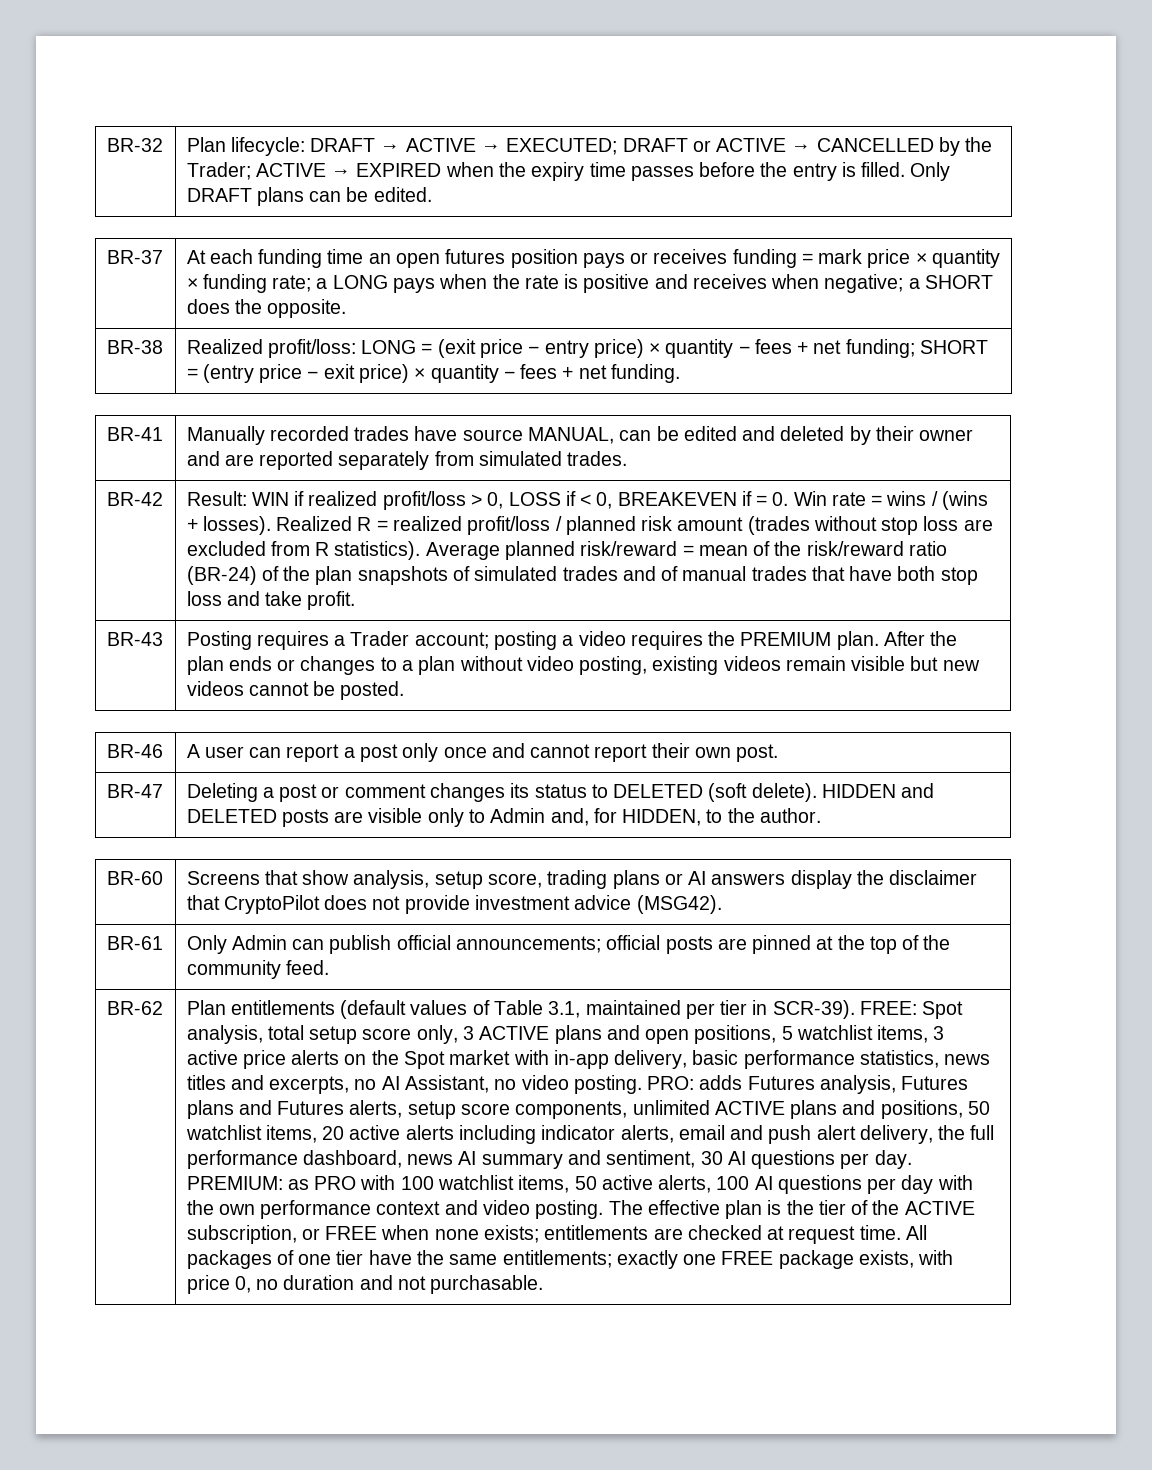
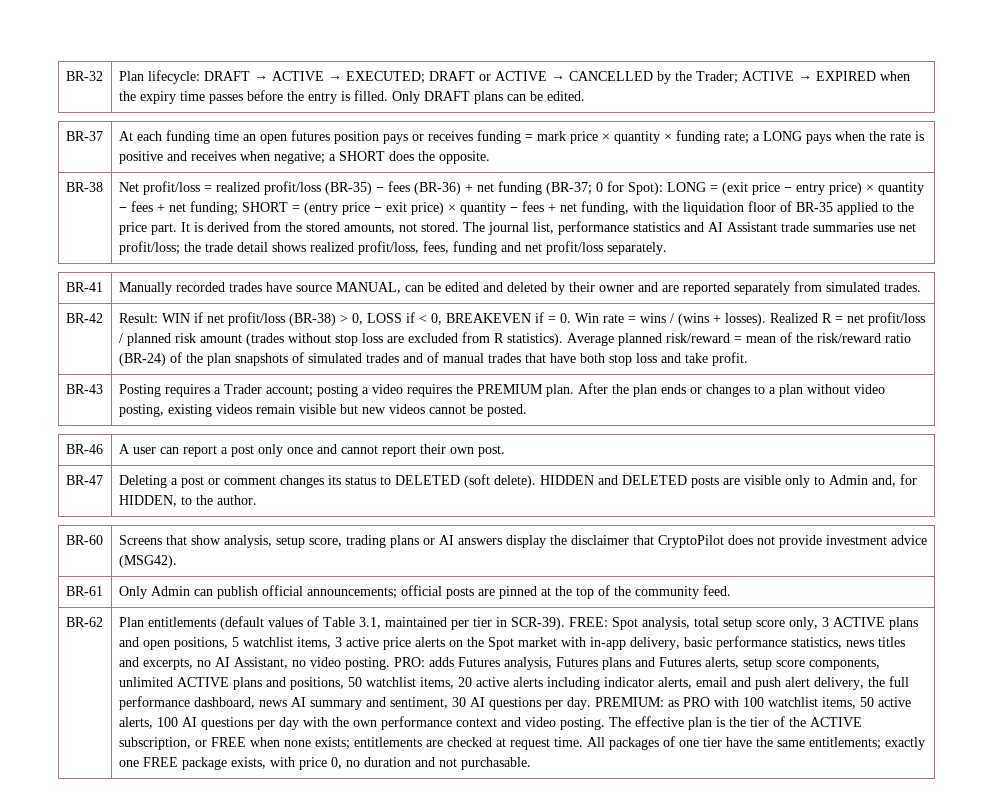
[186,339,356,358] Realized profit/loss: -> [118,181,663,195] Net profit/loss = realized profit/loss (BR-35) − fees (BR-36) + net funding (BR-37; 0 for Spot):
[610,364,680,383] funding. -> [580,201,914,215] [118,221,916,235] [118,241,667,255] funding, with the liquidation floor of BR-35 applied to the price part. It is derived from the stored amounts, not stored. The journal list, performance statistics and AI Assistant trade summaries use net profit/loss; the trade detail shows realized profit/loss, fees, funding and net profit/loss separately.
[308,491,466,510] realized profit/loss -> [206,312,336,326] net profit/loss (BR-38)
[392,516,462,531] realized -> [846,314,864,323] net

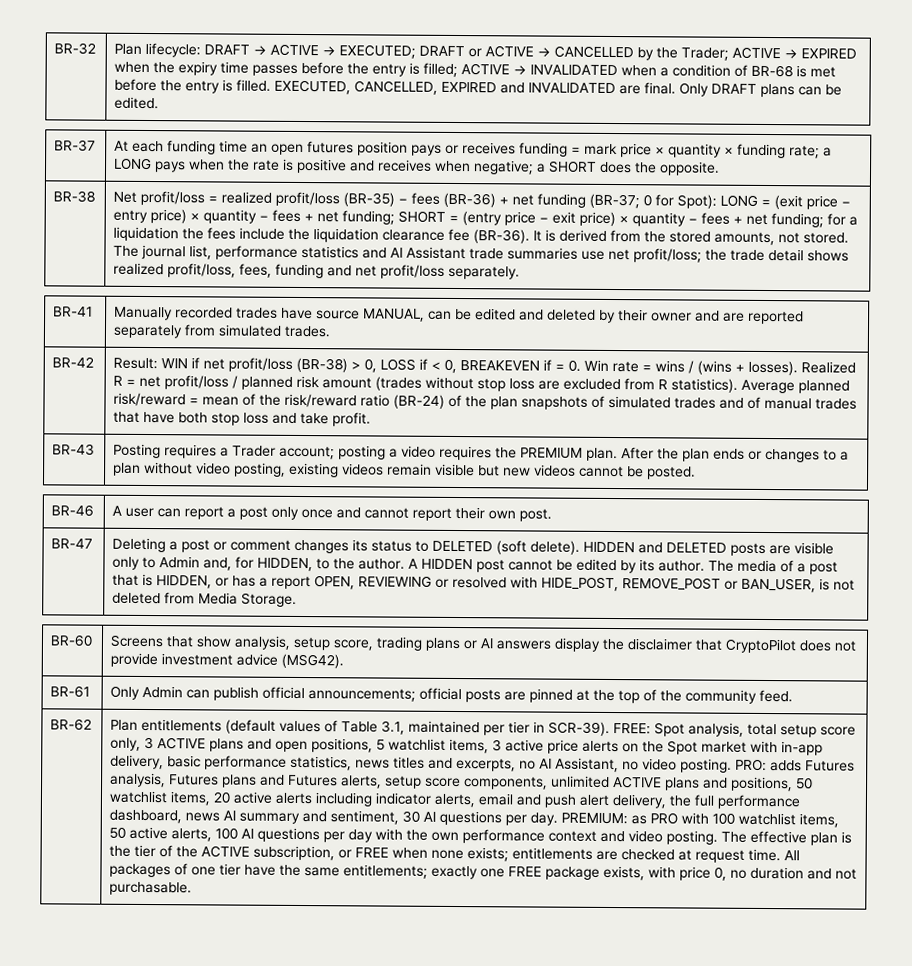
[353,90,388,101] filled. -> [423,62,837,78] [114,78,677,95] filled; ACTIVE → INVALIDATED when a condition of BR-68 is met before the entry is filled. EXECUTED, CANCELLED, EXPIRED and INVALIDATED are final.
[580,201,914,215] [118,222,177,235] funding, with the liquidation floor of BR-35 applied to the price part. -> [771,213,859,228] [113,226,531,244] funding; for a liquidation the fees include the liquidation clearance fee (BR-36).
(257, 500) none -> [408,558,839,575] [112,573,856,593] [112,592,298,607] A HIDDEN post cannot be edited by its author. The media of a post that is HIDDEN, or has a report OPEN, REVIEWING or resolved with HIDE_POST, REMOVE_POST or BAN_USER, is not deleted from Media Storage.

